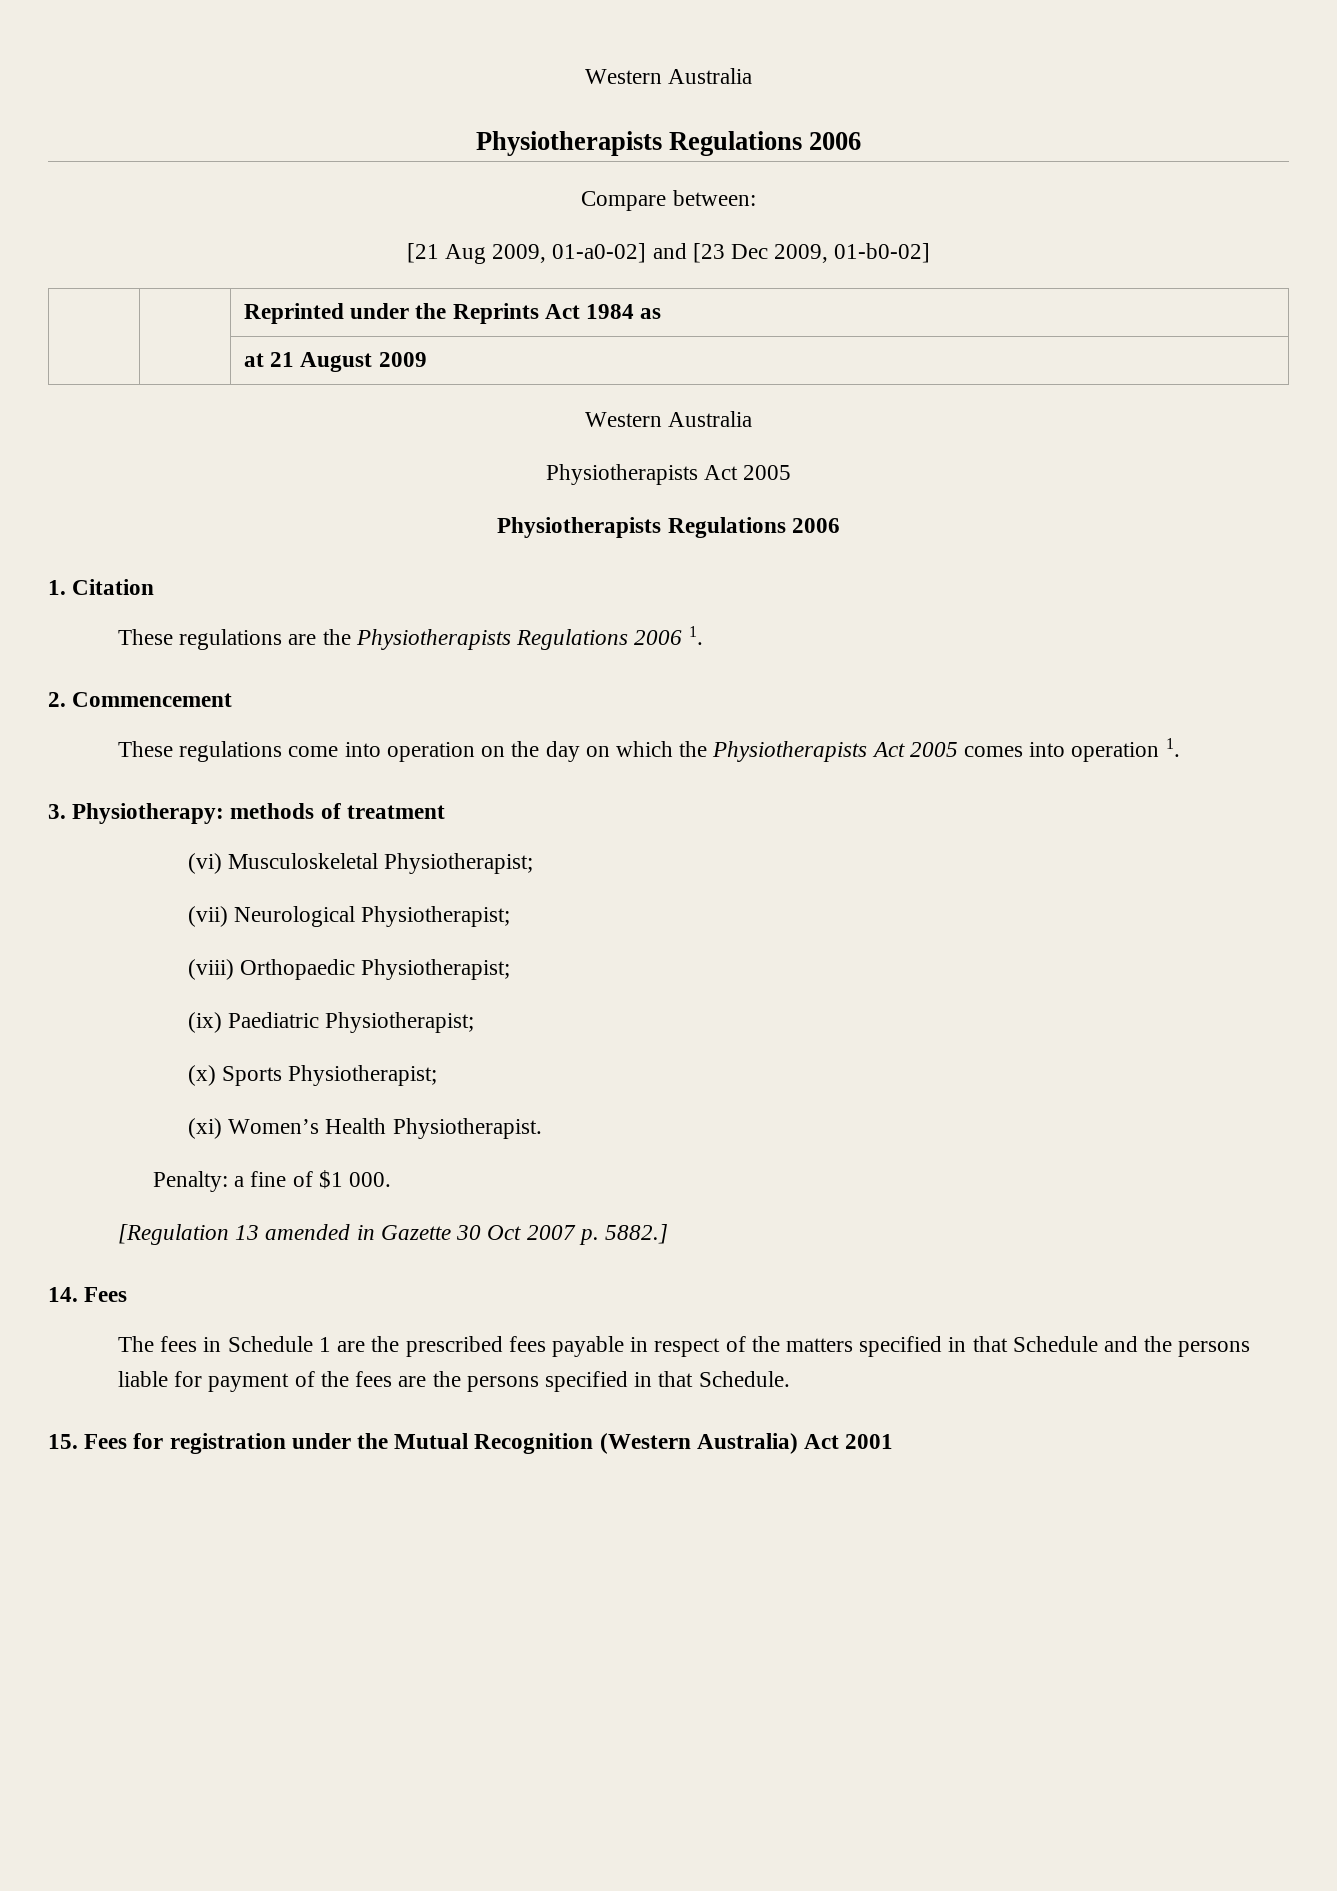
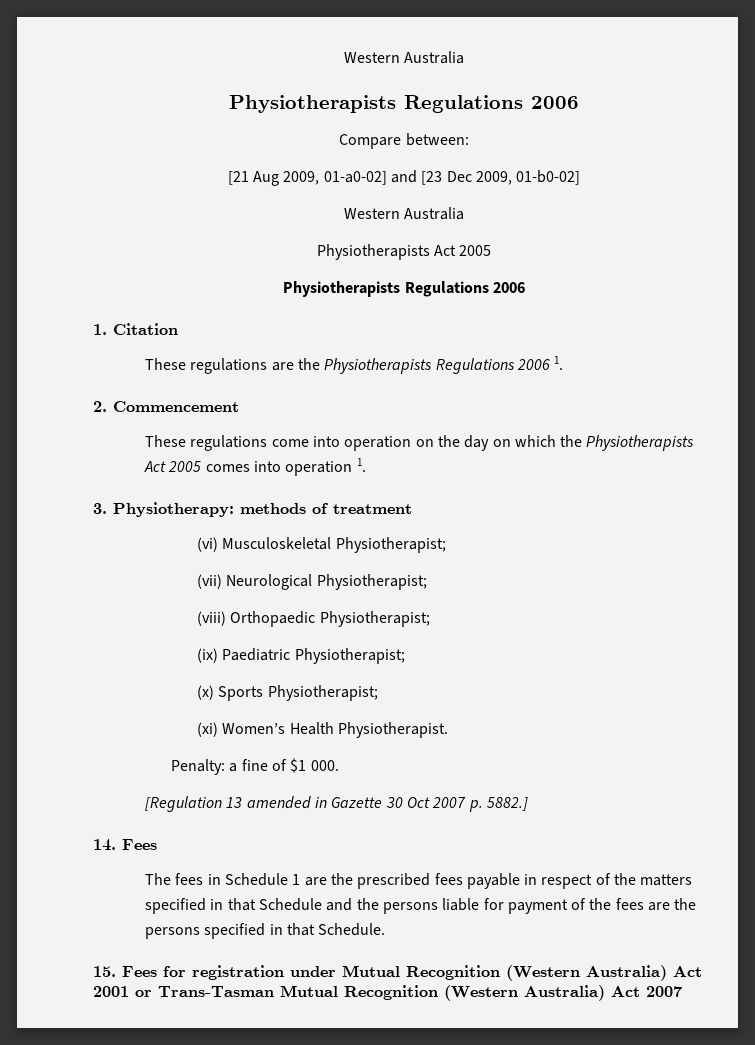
[243,303,662,324] [243,352,427,372] // | | Reprinted under the Reprints Act 1984 as // | | at 21 August 2009 -> (581, 177) none
[357,1433,389,1449] the -> (336, 971) none
(894, 1441) none -> [135,985,682,1001] or Trans-Tasman Mutual Recognition (Western Australia) Act 2007

